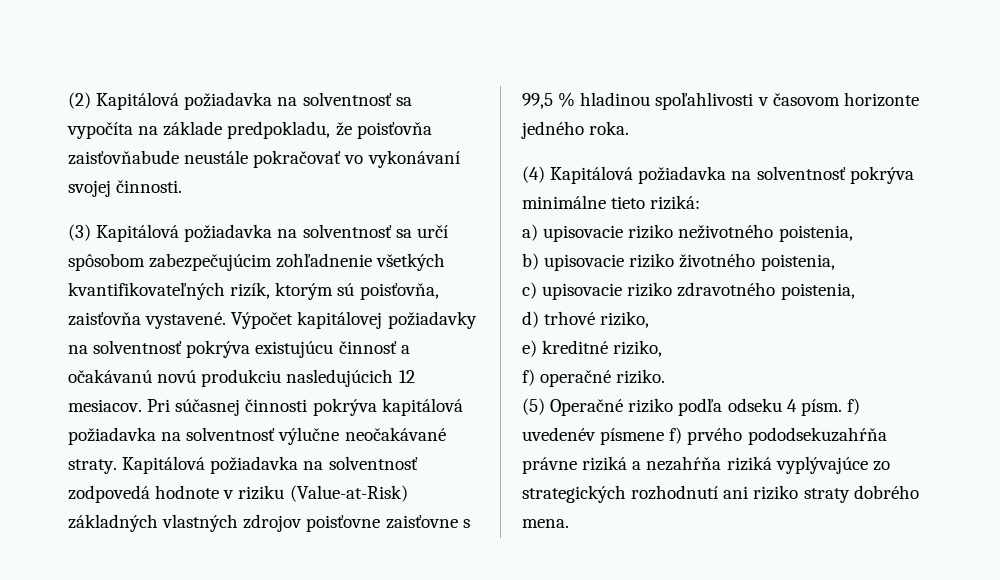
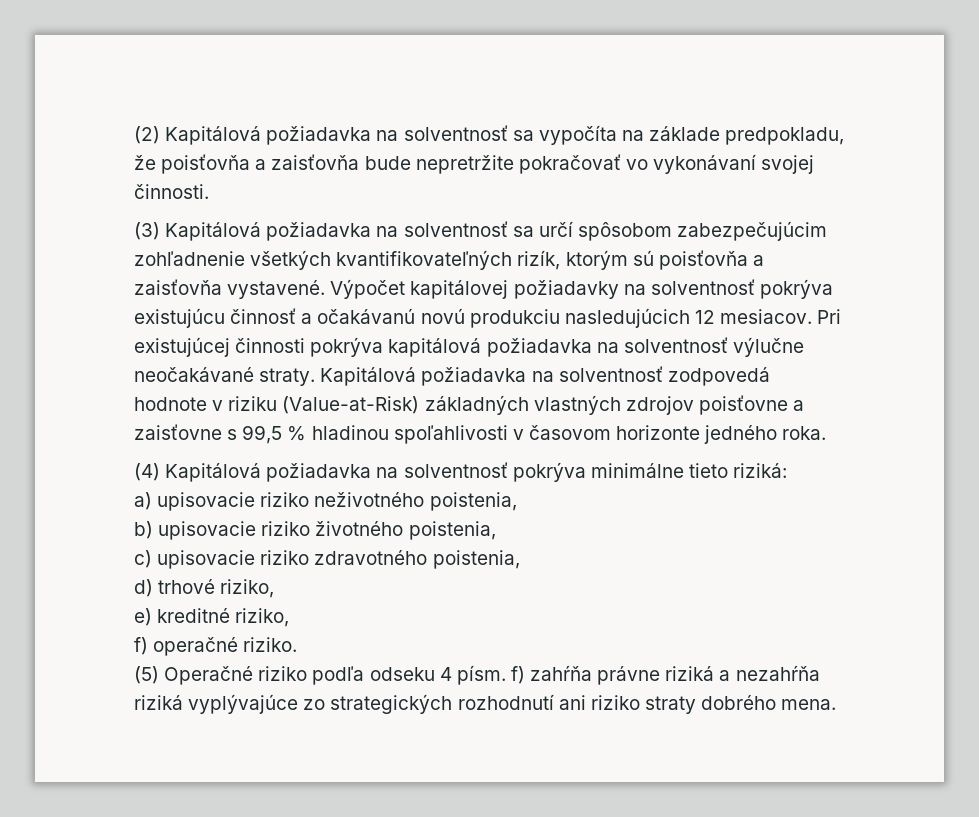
[68,150,249,165] zaisťovňabude neustále -> [255,154,514,174] a zaisťovňa bude nepretržite
[359,283,439,300] poisťovňa, -> [658,250,764,270] poisťovňa a
[175,399,241,416] súčasnej -> [134,337,230,357] existujúcej
(381, 523) none -> [793,400,805,411] a
[522,427,887,445] uvedenév písmene f) prvého pododsekuzahŕňa -> [530,665,593,681] zahŕňa

